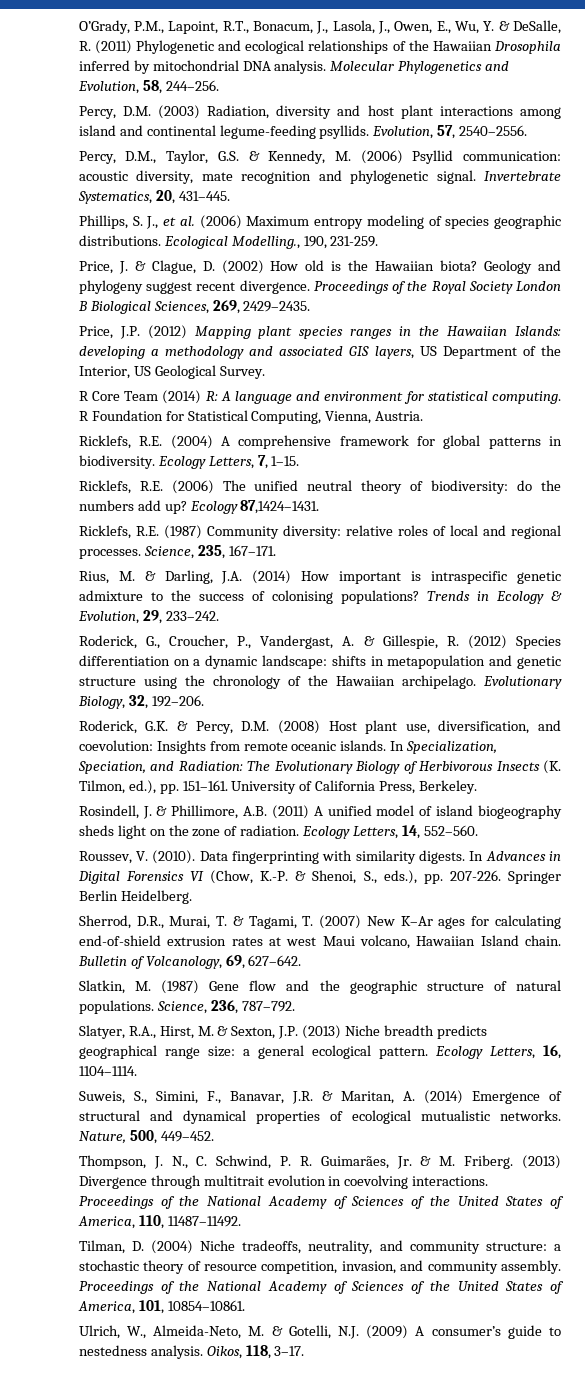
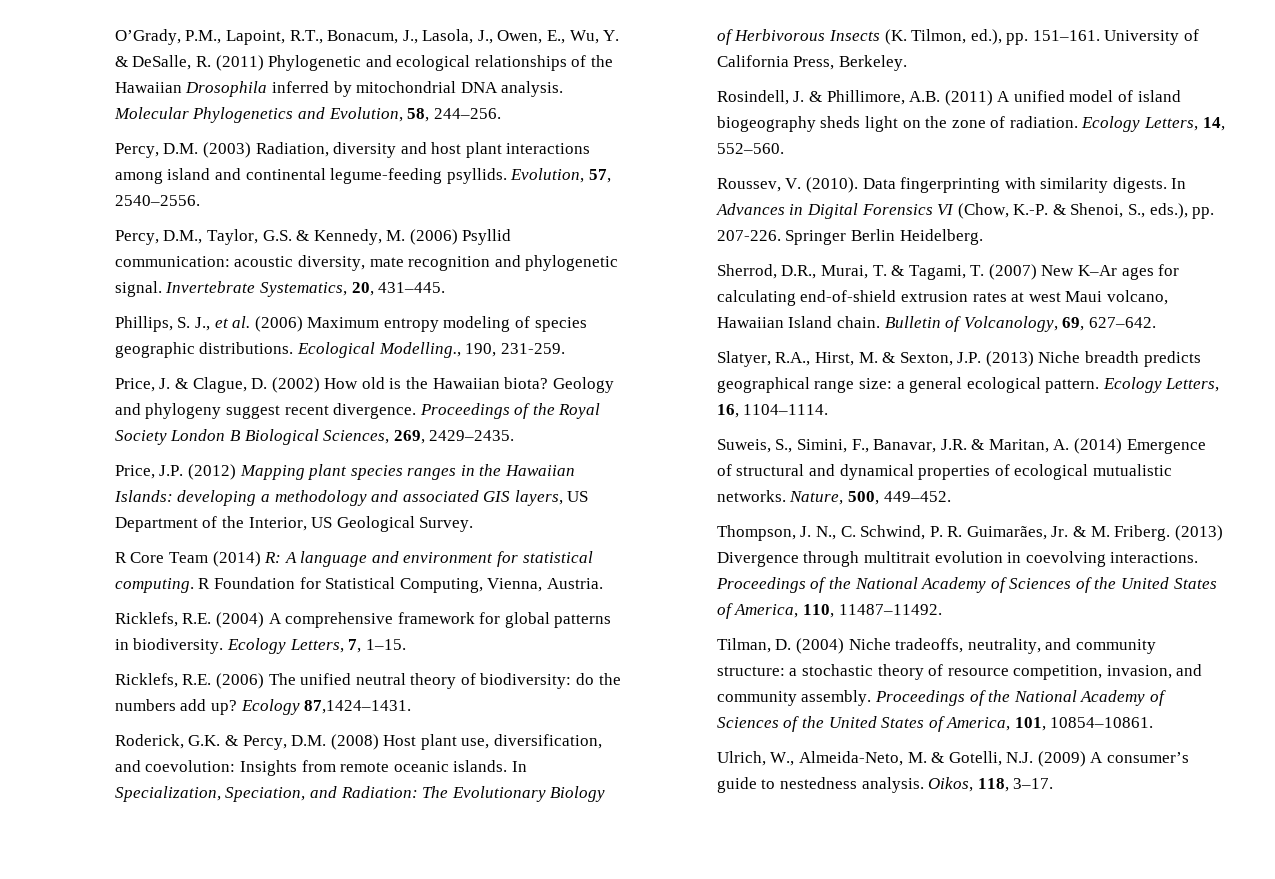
[78,525,561,539] [78,545,276,559] [78,570,562,584] [78,590,562,604] [77,610,219,624] [78,635,562,649] [78,655,561,669] [78,675,562,689] [77,695,204,709] // Ricklefs, R.E. (1987) Community diversity: relative roles of local and regional processes. Science, 235, 167–171. // Rius, M. & Darling, J.A. (2014) How important is intraspecific genetic admixture to the success of colonising populations? Trends in Ecology & Evolution, 29, 233–242. // Roderick, G., Croucher, P., Vandergast, A. & Gillespie, R. (2012) Species differentiation on a dynamic landscape: shifts in metapopulation and genetic structure using the chronology of the Hawaiian archipelago. Evolutionary Biology, 32, 192–206. -> (412, 707) none
[78,980,562,994] [78,1000,295,1014] // Slatkin, M. (1987) Gene flow and the geographic structure of natural populations. Science, 236, 787–792. -> (1156, 322) none

